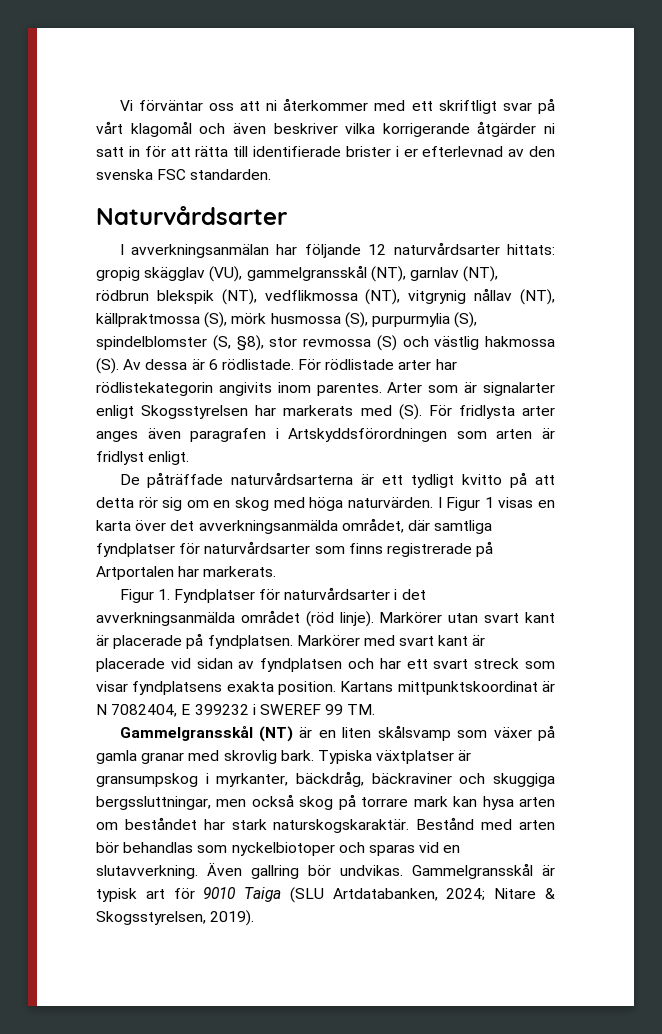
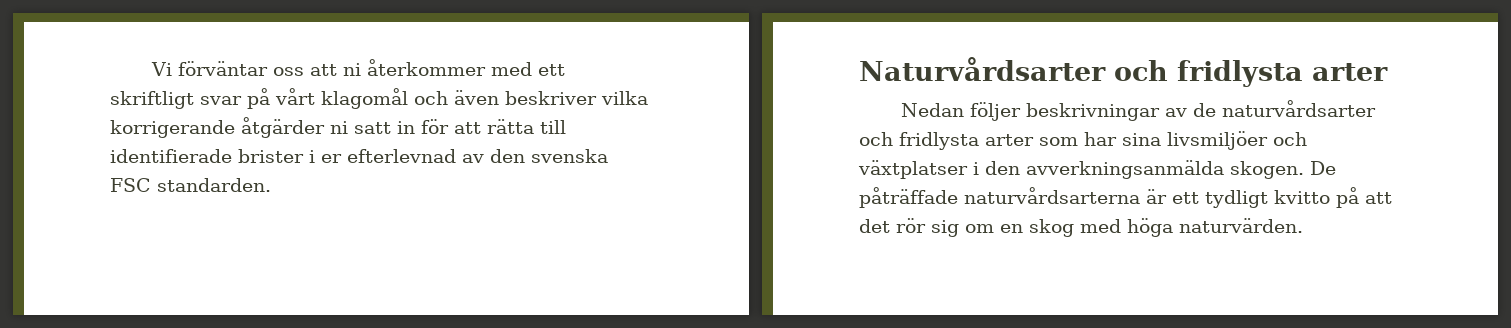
[119,242,555,258] [96,265,499,282] [96,288,555,305] [96,312,478,328] [96,335,555,351] [96,358,457,374] [96,382,555,396] [96,404,555,420] [96,428,555,442] [96,451,190,465] // I avverkningsanmälan har följande 12 naturvårdsarter hittats: gropig skägglav (VU), gammelgransskål (NT), garnlav (NT), rödbrun blekspik (NT), vedflikmossa (NT), vitgrynig nållav (NT), källpraktmossa (S), mörk husmossa (S), purpurmylia (S), spindelblomster (S, §8), stor revmossa (S) och västlig hakmossa (S). Av dessa är 6 rödlistade. För rödlistade arter har rödlistekategorin angivits inom parentes. Arter som är signalarter enligt Skogsstyrelsen har markerats med (S). För fridlysta arter anges även paragrafen i Artskyddsförordningen som arten är fridlyst enligt. // -> [1114,60,1388,87] [900,100,1376,121] [859,131,1307,150] [858,160,1304,179] och fridlysta arter // Nedan följer beskrivningar av de naturvårdsarter och fridlysta arter som har sina livsmiljöer och växtplatser i den avverkningsanmälda skogen.
[96,497,134,508] detta -> [859,219,890,233] det
[437,497,556,511] [96,518,493,534] [96,541,494,557] [96,566,277,580] [119,587,426,603] [96,610,555,627] [96,633,486,649] [96,658,555,672] [96,681,555,695] [96,704,376,717] [119,725,555,742] [96,750,472,764] [96,771,555,787] [96,794,556,810] [96,817,555,833] [96,842,461,856] [96,862,555,879] [96,887,555,903] [96,910,255,926] I Figur 1 visas en karta över det avverkningsanmälda området, där samtliga fyndplatser för naturvårdsarter som finns registrerade på Artportalen har markerats. // Figur 1. Fyndplatser för naturvårdsarter i det avverkningsanmälda området (röd linje). Markörer utan svart kant är placerade på fyndplatsen. Markörer med svart kant är placerade vid sidan av fyndplatsen och har ett svart streck som visar fyndplatsens exakta position. Kartans mittpunktskoordinat är N 7082404, E 399232 i SWEREF 99 TM. // Gammelgransskål (NT) är en liten skålsvamp som växer på gamla granar med skrovlig bark. Typiska växtplatser är gransumpskog i myrkanter, bäckdråg, bäckraviner och skuggiga bergssluttningar, men också skog på torrare mark kan hysa arten om beståndet har stark naturskogskaraktär. Bestånd med arten bör behandlas som nyckelbiotoper och sparas vid en slutavverkning. Även gallring bör undvikas. Gammelgransskål är typisk art för 9010 Taiga (SLU Artdatabanken, 2024; Nitare & Skogsstyrelsen, 2019). -> (1303, 225) none

